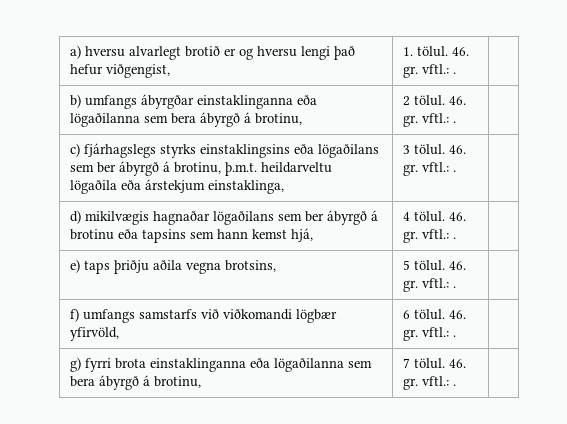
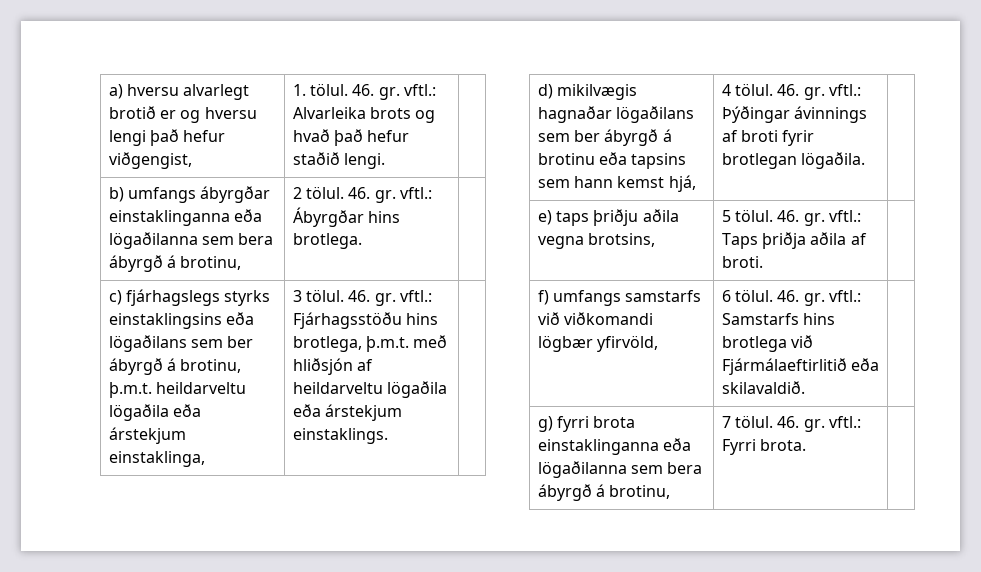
[453,72,457,74] . -> [292,107,436,123] [292,129,410,146] [292,152,386,169] Alvarleika brots og hvað það hefur staðið lengi.
[453,121,457,123] . -> [292,207,401,227] [292,233,362,249] Ábyrgðar hins brotlega.
[453,170,457,172] . -> [292,312,439,329] [292,335,448,352] [292,358,374,375] [292,381,448,398] [292,404,403,421] [292,428,388,444] Fjárhagsstöðu hins brotlega, þ.m.t. með hliðsjón af heildarveltu lögaðila eða árstekjum einstaklings.
[453,237,457,239] . -> [721,106,868,123] [721,130,815,146] [721,152,866,169] Þýðingar ávinnings af broti fyrir brotlegan lögaðila.
[453,286,457,288] . -> [721,232,867,249] [721,256,763,268] Taps þriðja aðila af broti.
[453,335,457,337] . -> [721,313,836,325] [721,335,814,352] [721,358,880,375] [721,381,805,394] Samstarfs hins brotlega við Fjármálaeftirlitið eða skilavaldið.
[453,384,457,386] . -> [721,439,807,455] Fyrri brota.

